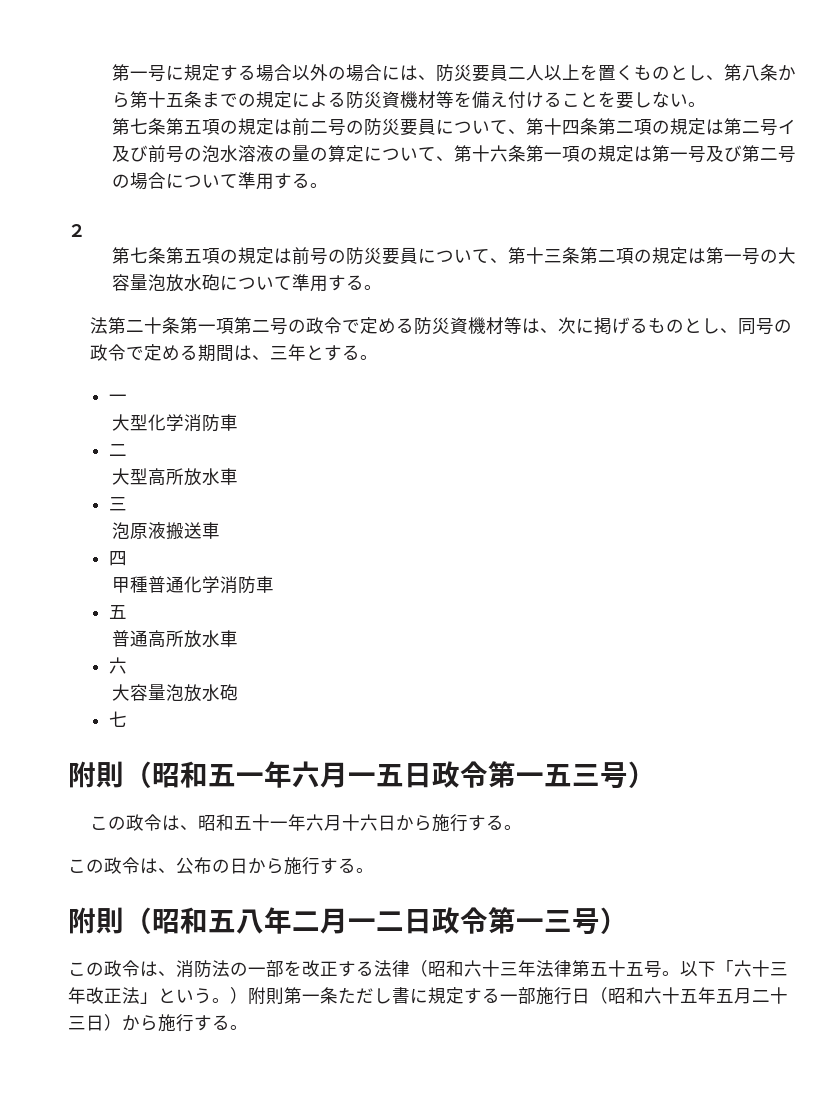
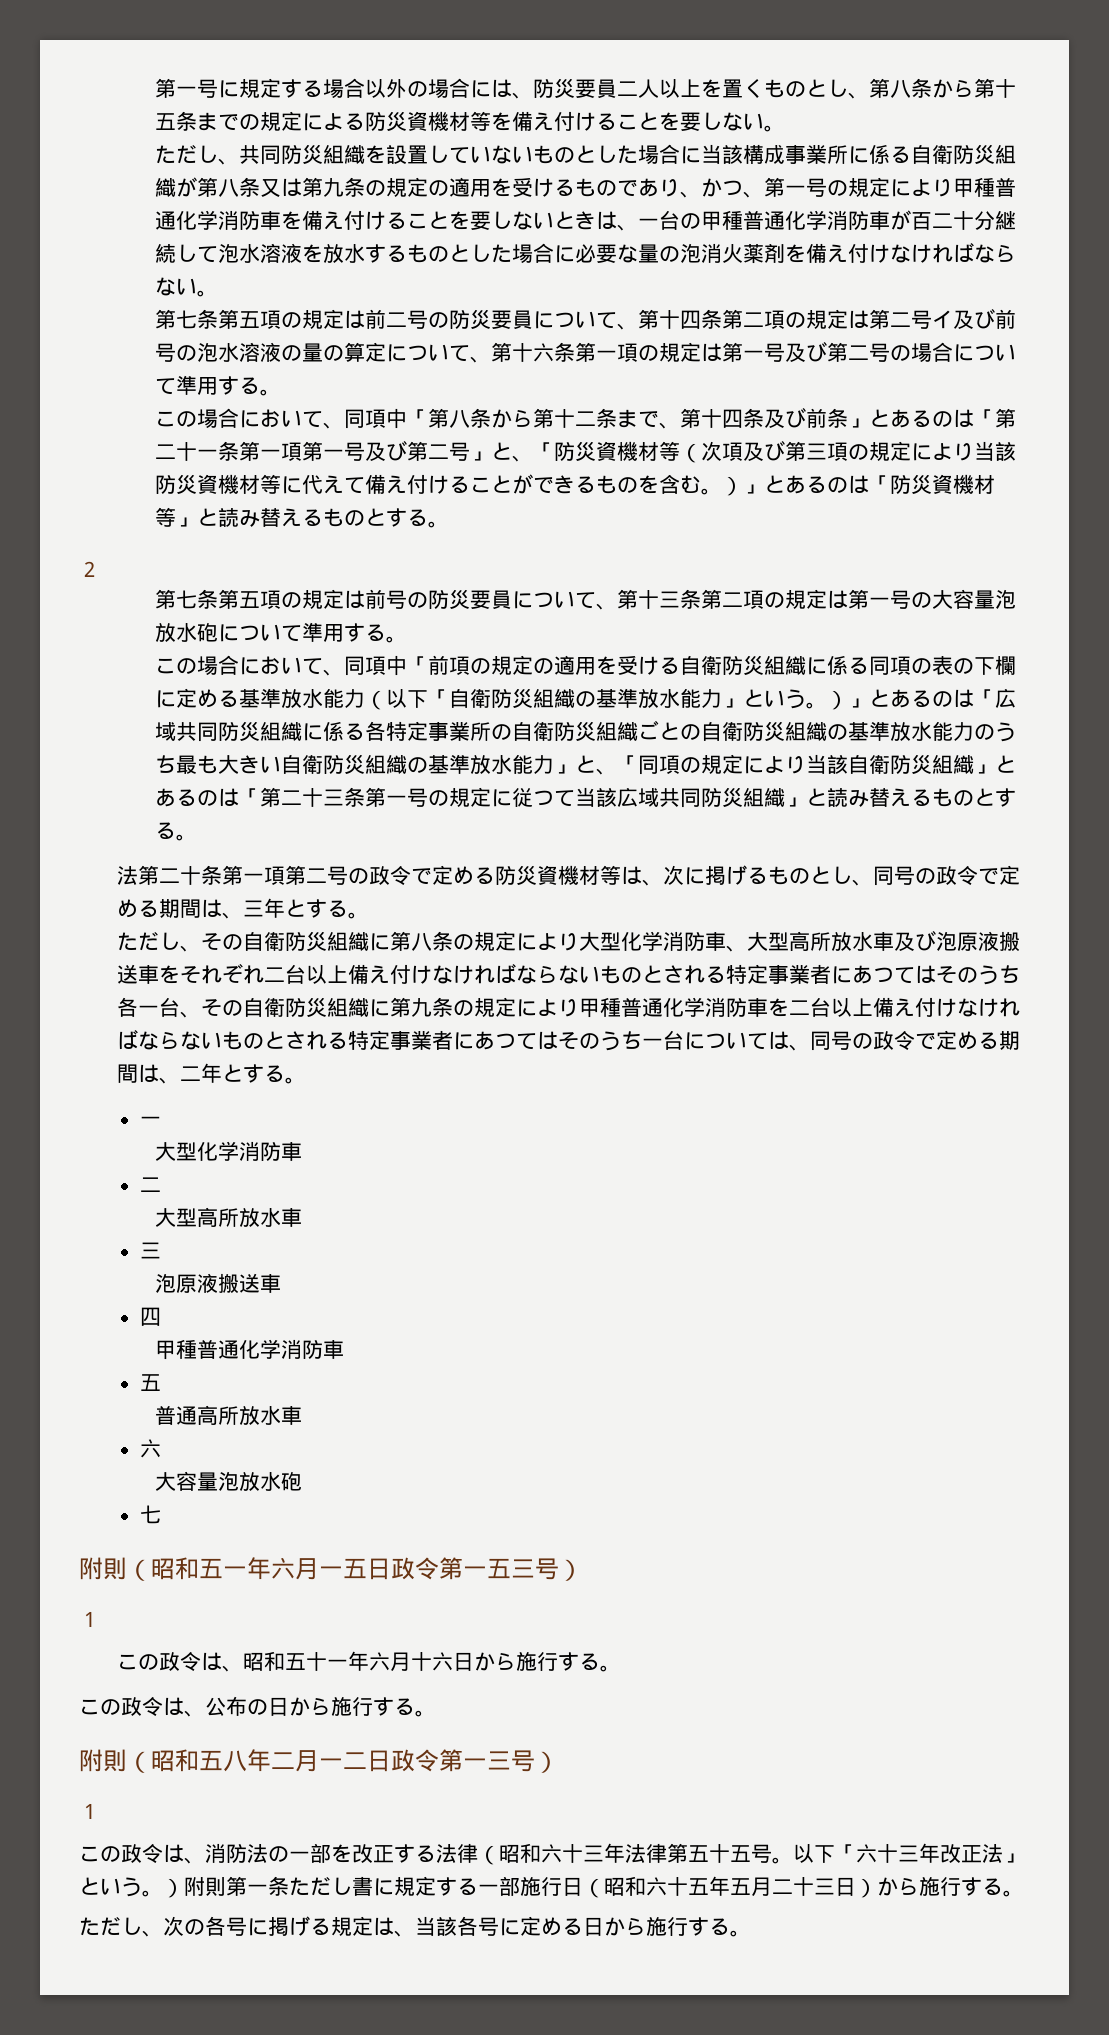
(706, 104) none -> [155,144,1017,165] [155,177,1017,198] [155,210,1017,231] [155,243,1017,264] [155,277,219,297] // ただし、共同防災組織を設置していないものとした場合に当該構成事業所に係る自衛防災組織が第八条又は第九条の規定の適用を受けるものであり、かつ、第一号の規定により甲種普通化学消防車を備え付けることを要しないときは、一台の甲種普通化学消防車が百二十分継続して泡水溶液を放水するものとした場合に必要な量の泡消火薬剤を備え付けなければならない。
(328, 185) none -> [155,408,1017,429] [155,441,1017,463] [155,474,996,496] [155,507,450,528] // この場合において、同項中「第八条から第十二条まで、第十四条及び前条」とあるのは「第二十一条第一項第一号及び第二号」と、「防災資機材等（次項及び第三項の規定により当該防災資機材等に代えて備え付けることができるものを含む。）」とあるのは「防災資機材等」と読み替えるものとする。
(382, 287) none -> [155,655,1017,676] [155,688,1017,710] [155,720,1017,742] [155,754,1017,775] [155,787,1017,808] [155,822,198,841] // この場合において、同項中「前項の規定の適用を受ける自衛防災組織に係る同項の表の下欄に定める基準放水能力（以下「自衛防災組織の基準放水能力」という。）」とあるのは「広域共同防災組織に係る各特定事業所の自衛防災組織ごとの自衛防災組織の基準放水能力のうち最も大きい自衛防災組織の基準放水能力」と、「同項の規定により当該自衛防災組織」とあるのは「第二十三条第一号の規定に従つて当該広域共同防災組織」と読み替えるものとする。
(378, 357) none -> [117,931,1021,952] [117,963,1021,985] [117,997,1021,1018] [117,1030,1021,1051] [117,1063,307,1084] // ただし、その自衛防災組織に第八条の規定により大型化学消防車、大型高所放水車及び泡原液搬送車をそれぞれ二台以上備え付けなければならないものとされる特定事業者にあつてはそのうち各一台、その自衛防災組織に第九条の規定により甲種普通化学消防車を二台以上備え付けなければならないものとされる特定事業者にあつてはそのうち一台については、同号の政令で定める期間は、二年とする。
(656, 774) none -> [79,1611,100,1627] // １
(628, 920) none -> [79,1803,100,1819] // １
(248, 1027) none -> [79,1916,751,1937] // ただし、次の各号に掲げる規定は、当該各号に定める日から施行する。

